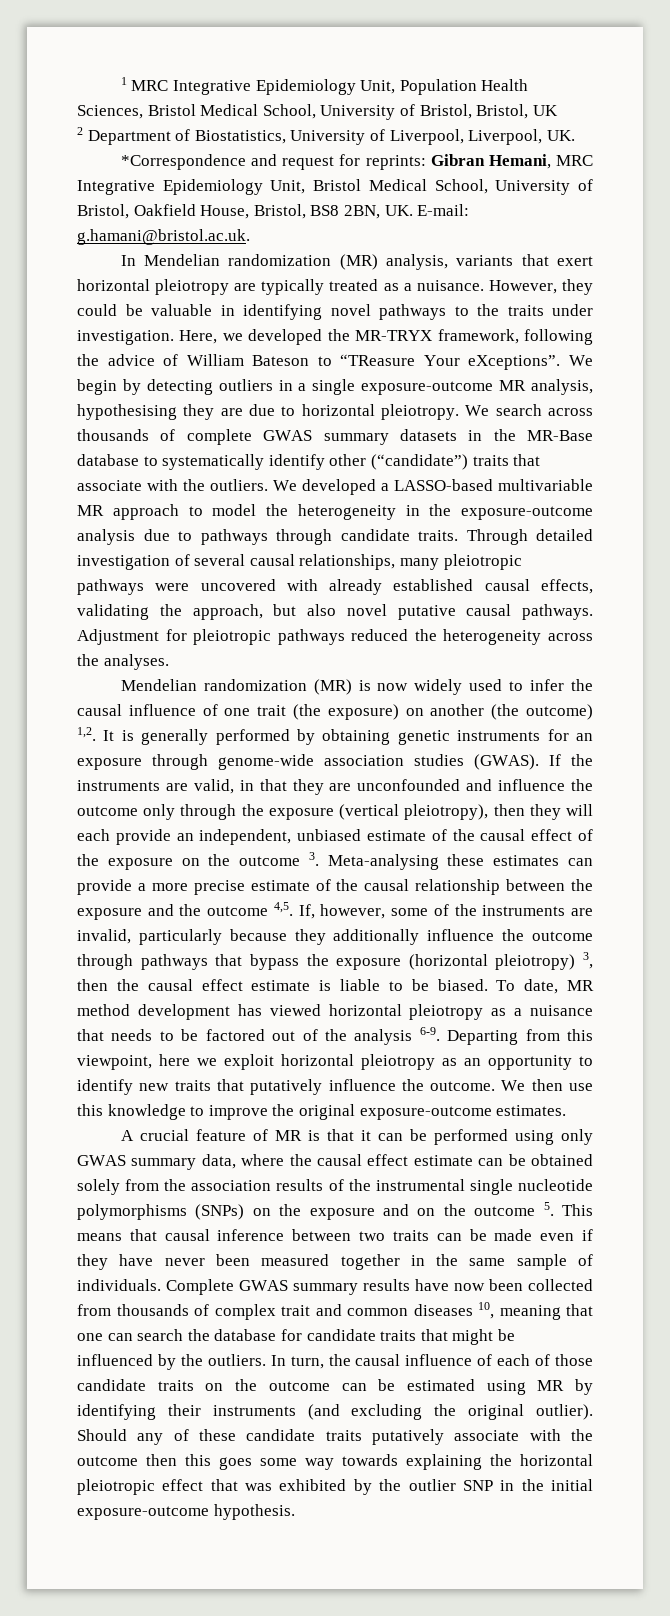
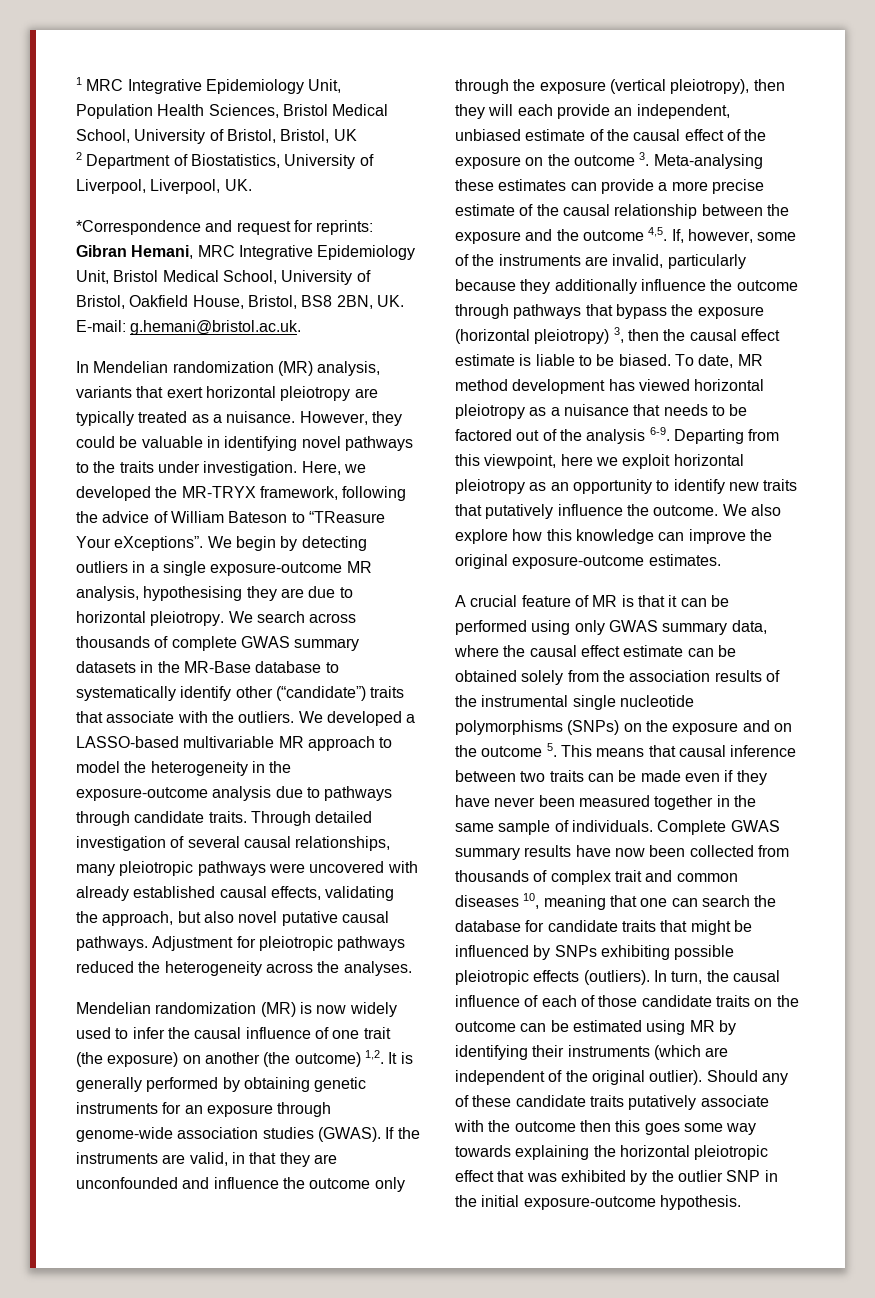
[77,229,250,245] g.hamani@bristol.ac.uk. -> [130,320,302,335] g.hemani@bristol.ac.uk.
[531,1079,593,1091] then use -> [750,504,781,516] [455,529,543,544] also explore how
[190,1106,205,1116] to -> [658,532,685,541] can
[180,1354,266,1366] the outliers. -> [554,945,735,960] [455,970,650,985] SNPs exhibiting possible pleiotropic effects (outliers).
[307,1404,423,1420] (and excluding -> [653,1045,729,1060] [455,1070,563,1085] (which are independent of

